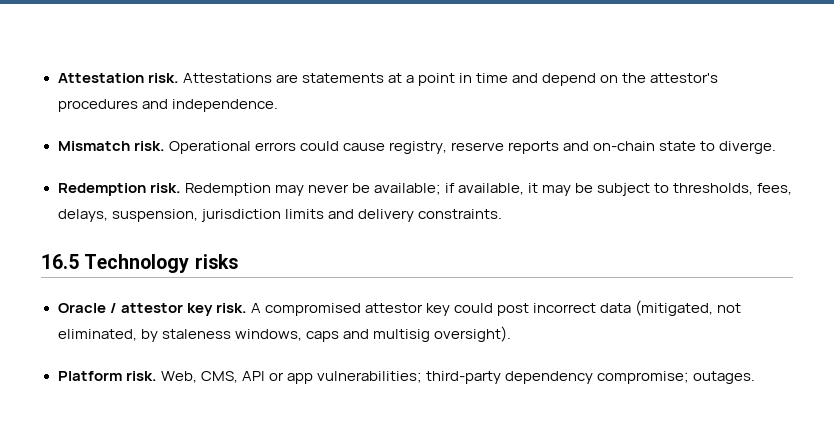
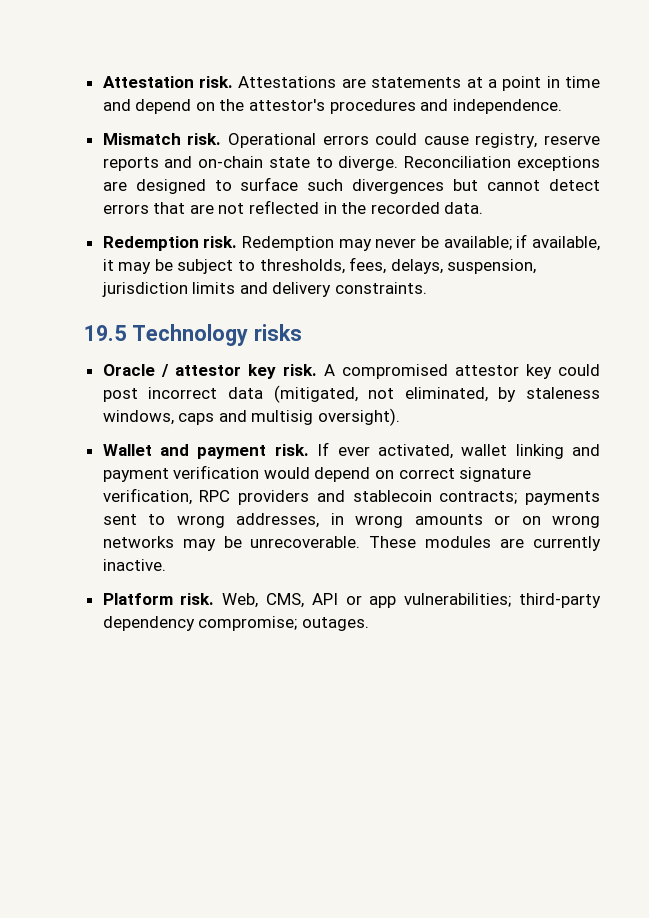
(777, 147) none -> [404,156,600,171] [102,177,601,194] [102,200,484,214] Reconciliation exceptions are designed to surface such divergences but cannot detect errors that are not reflected in the recorded data.
[41,254,79,269] 16.5 -> [84,325,127,341] 19.5
(511, 334) none -> [102,442,600,459] [102,465,532,482] [102,488,600,505] [102,513,600,528] [102,536,601,551] [102,559,166,571] // Wallet and payment risk. If ever activated, wallet linking and payment verification would depend on correct signature verification, RPC providers and stablecoin contracts; payments sent to wrong addresses, in wrong amounts or on wrong networks may be unrecoverable. These modules are currently inactive.

